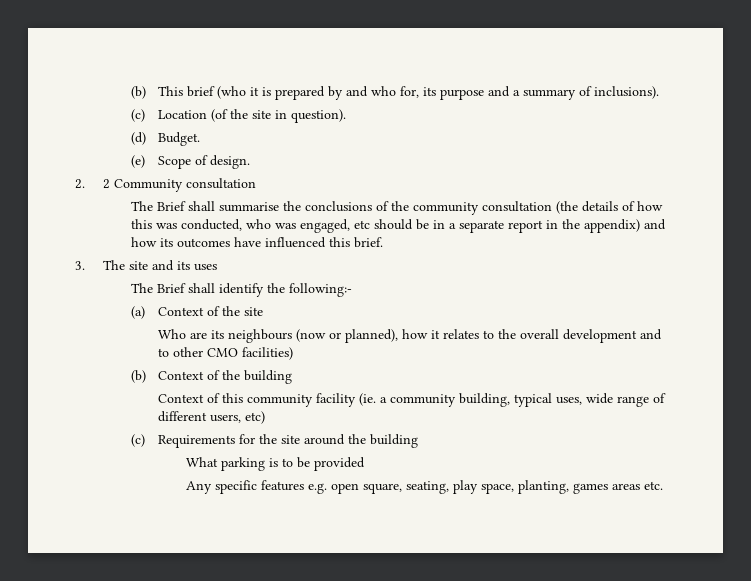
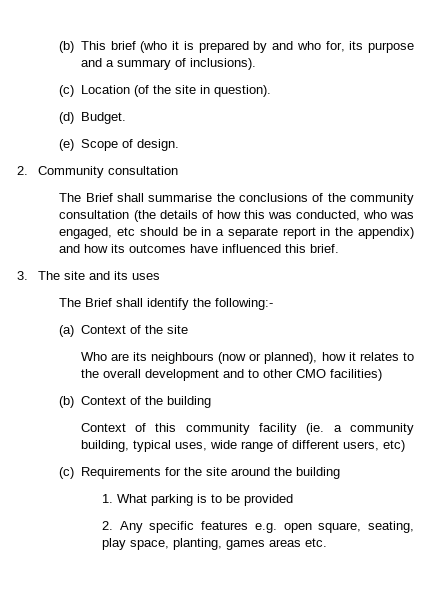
[102,179,110,189] 2 -> (28, 170) none
(419, 441) none -> [101,494,113,503] 1.
(366, 464) none -> [101,521,113,530] 2.

